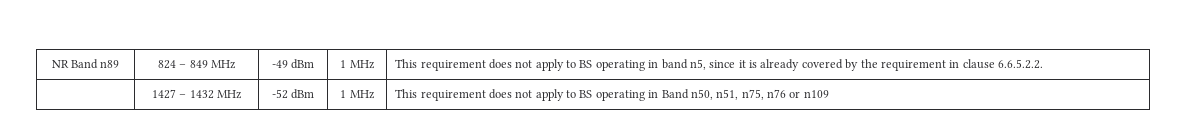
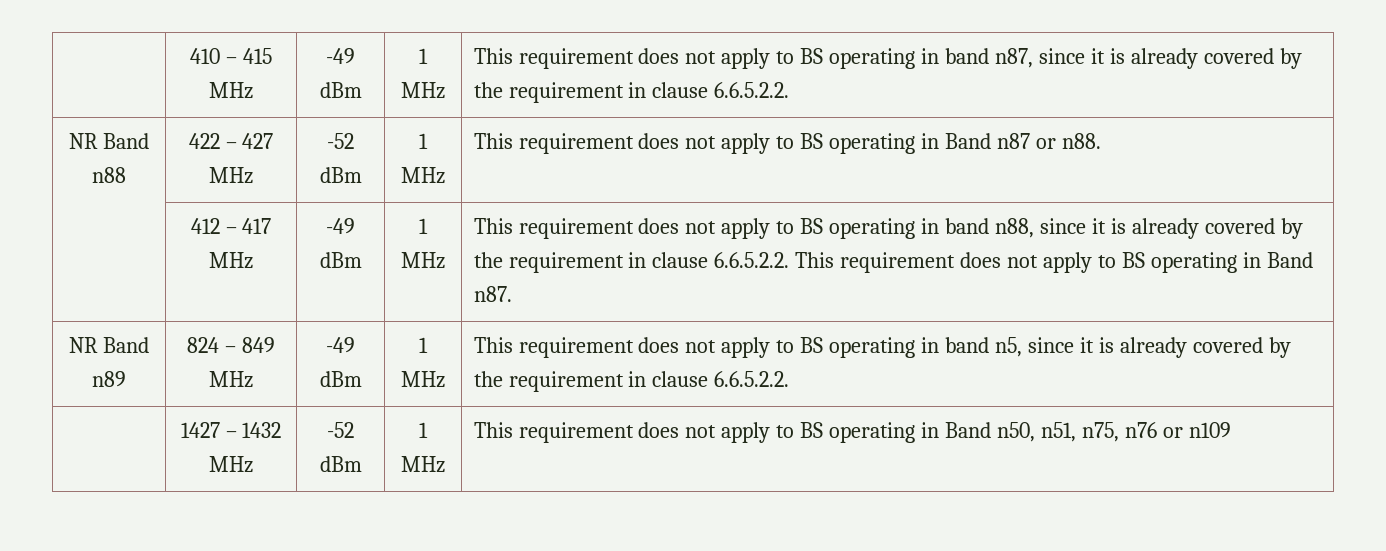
(51, 64) none -> [190,48,272,64] [209,82,253,99] [326,48,355,64] [319,82,362,98] [419,48,428,64] [401,82,445,99] [473,48,1302,69] [473,82,790,103] [69,133,149,149] [92,167,126,183] [188,133,274,149] [209,167,253,184] [327,133,354,149] [319,167,362,183] [419,133,428,149] [401,167,445,184] [473,133,1101,154] [190,218,272,234] [209,252,253,269] [326,218,355,234] [319,252,362,268] [419,218,428,234] [401,252,445,269] [473,218,1303,239] [473,252,1313,273] [473,286,512,302] | 410 – 415 MHz | -49 dBm | 1 MHz | This requirement does not apply to BS operating in band n87, since it is already covered by the requirement in clause 6.6.5.2.2. // NR Band n88 | 422 – 427 MHz | -52 dBm | 1 MHz | This requirement does not apply to BS operating in Band n87 or n88. // | 412 – 417 MHz | -49 dBm | 1 MHz | This requirement does not apply to BS operating in band n88, since it is already covered by the requirement in clause 6.6.5.2.2. This requirement does not apply to BS operating in Band n87. //

